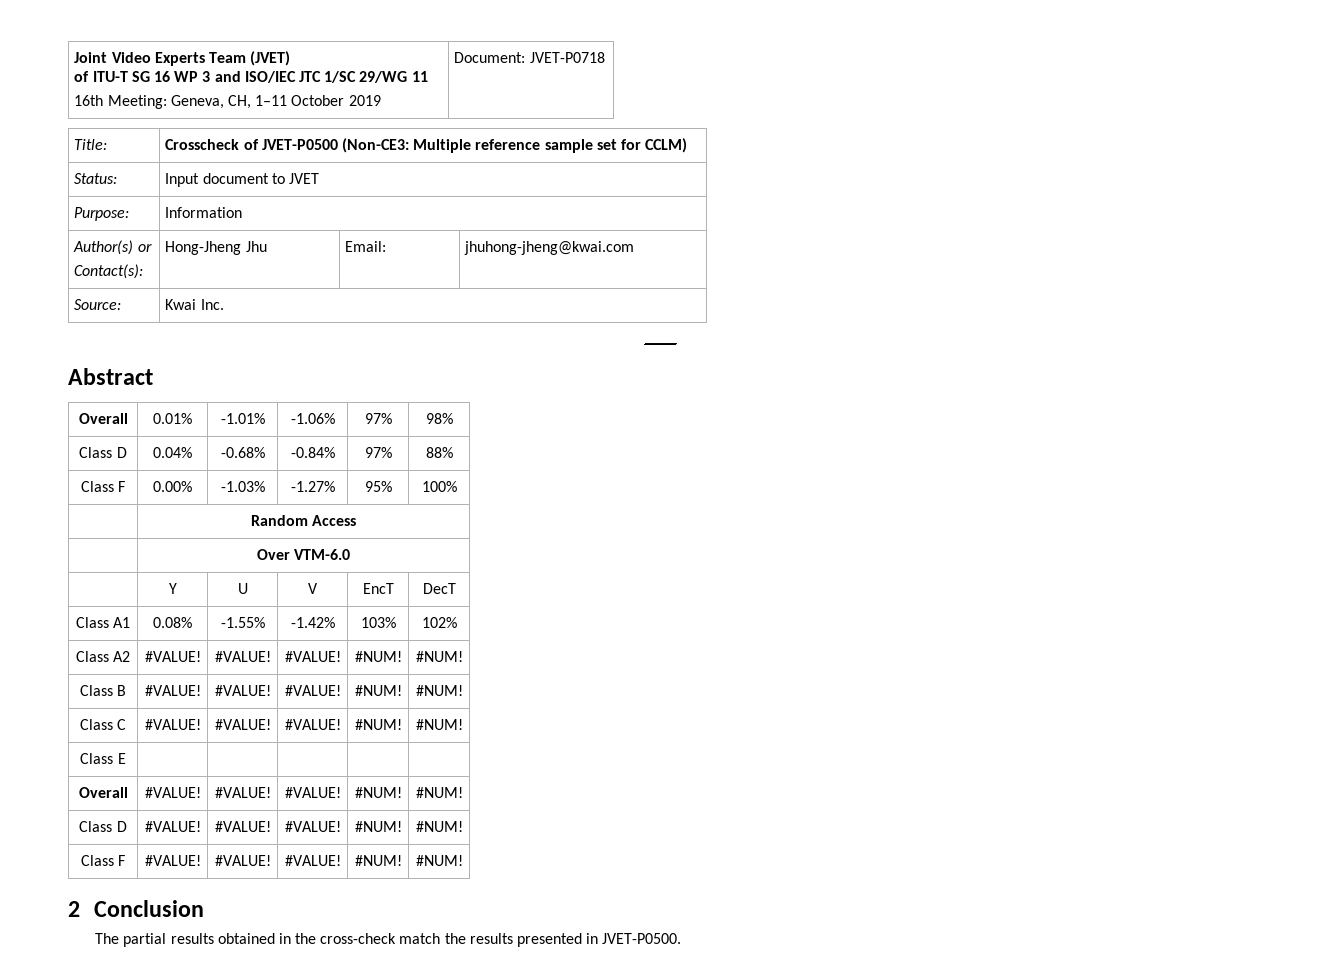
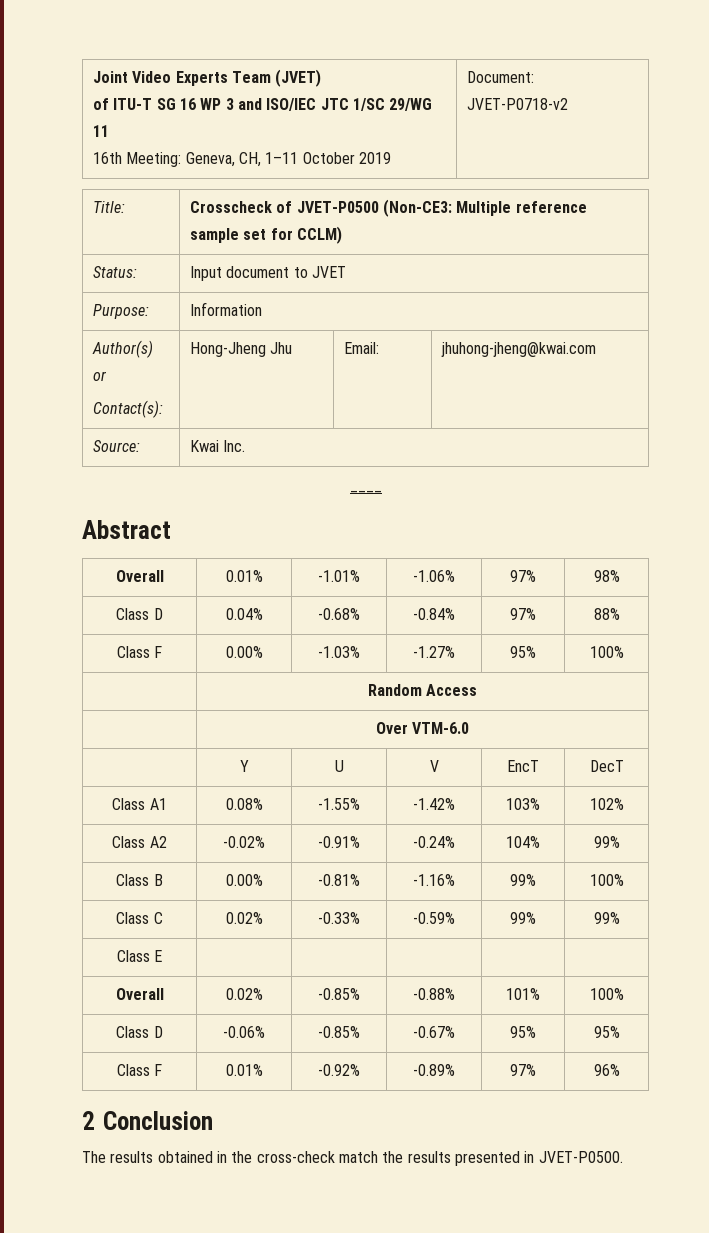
[529,52,605,63] JVET-P0718 -> [467,98,569,110] JVET-P0718-v2
[144,651,201,662] [214,651,271,662] [284,651,341,662] [354,651,402,662] [415,651,463,662] [79,685,127,696] [144,685,201,696] [214,685,271,696] [284,685,341,696] [354,685,402,696] [415,685,463,696] [79,719,127,730] [144,719,201,730] [214,719,271,730] [284,719,341,730] [354,719,402,730] [415,719,463,730] [80,753,126,764] [78,787,128,798] [144,787,201,798] [214,787,271,798] [284,787,341,798] [354,787,402,798] [415,787,463,798] [79,821,127,832] [144,821,201,832] [214,821,271,832] [284,821,341,832] [354,821,402,832] [415,821,463,832] [80,855,126,866] [144,855,201,866] [214,855,271,866] [284,855,341,866] [354,855,402,866] [415,855,463,866] #VALUE! | #VALUE! | #VALUE! | #NUM! | #NUM! // Class B | #VALUE! | #VALUE! | #VALUE! | #NUM! | #NUM! // Class C | #VALUE! | #VALUE! | #VALUE! | #NUM! | #NUM! // Class E | | | | | // Overall | #VALUE! | #VALUE! | #VALUE! | #NUM! | #NUM! // Class D | #VALUE! | #VALUE! | #VALUE! | #NUM! | #NUM! // Class F | #VALUE! | #VALUE! | #VALUE! | #NUM! | #NUM! -> [223,836,265,848] [318,836,360,848] [413,836,455,848] [506,836,540,848] [593,836,620,848] [116,874,163,886] [225,874,263,886] [318,874,360,886] [413,874,455,886] [510,874,536,886] [589,874,624,886] [116,912,163,924] [225,912,263,924] [318,912,360,924] [413,912,455,924] [510,912,536,924] [593,912,620,924] [116,950,163,962] [115,988,164,1000] [225,988,263,1000] [318,988,360,1000] [413,988,455,1000] [506,988,540,1000] [589,988,624,1000] [116,1026,163,1038] [223,1026,265,1038] [318,1026,360,1038] [413,1026,455,1038] [510,1026,536,1038] [593,1026,620,1038] [116,1064,163,1076] [225,1064,263,1076] [318,1064,360,1076] [413,1064,455,1076] [510,1064,536,1076] [593,1064,620,1076] -0.02% | -0.91% | -0.24% | 104% | 99% // Class B | 0.00% | -0.81% | -1.16% | 99% | 100% // Class C | 0.02% | -0.33% | -0.59% | 99% | 99% // Class E | | | | | // Overall | 0.02% | -0.85% | -0.88% | 101% | 100% // Class D | -0.06% | -0.85% | -0.67% | 95% | 95% // Class F | 0.01% | -0.92% | -0.89% | 97% | 96%
[123,933,167,947] partial -> (106, 1157) none

